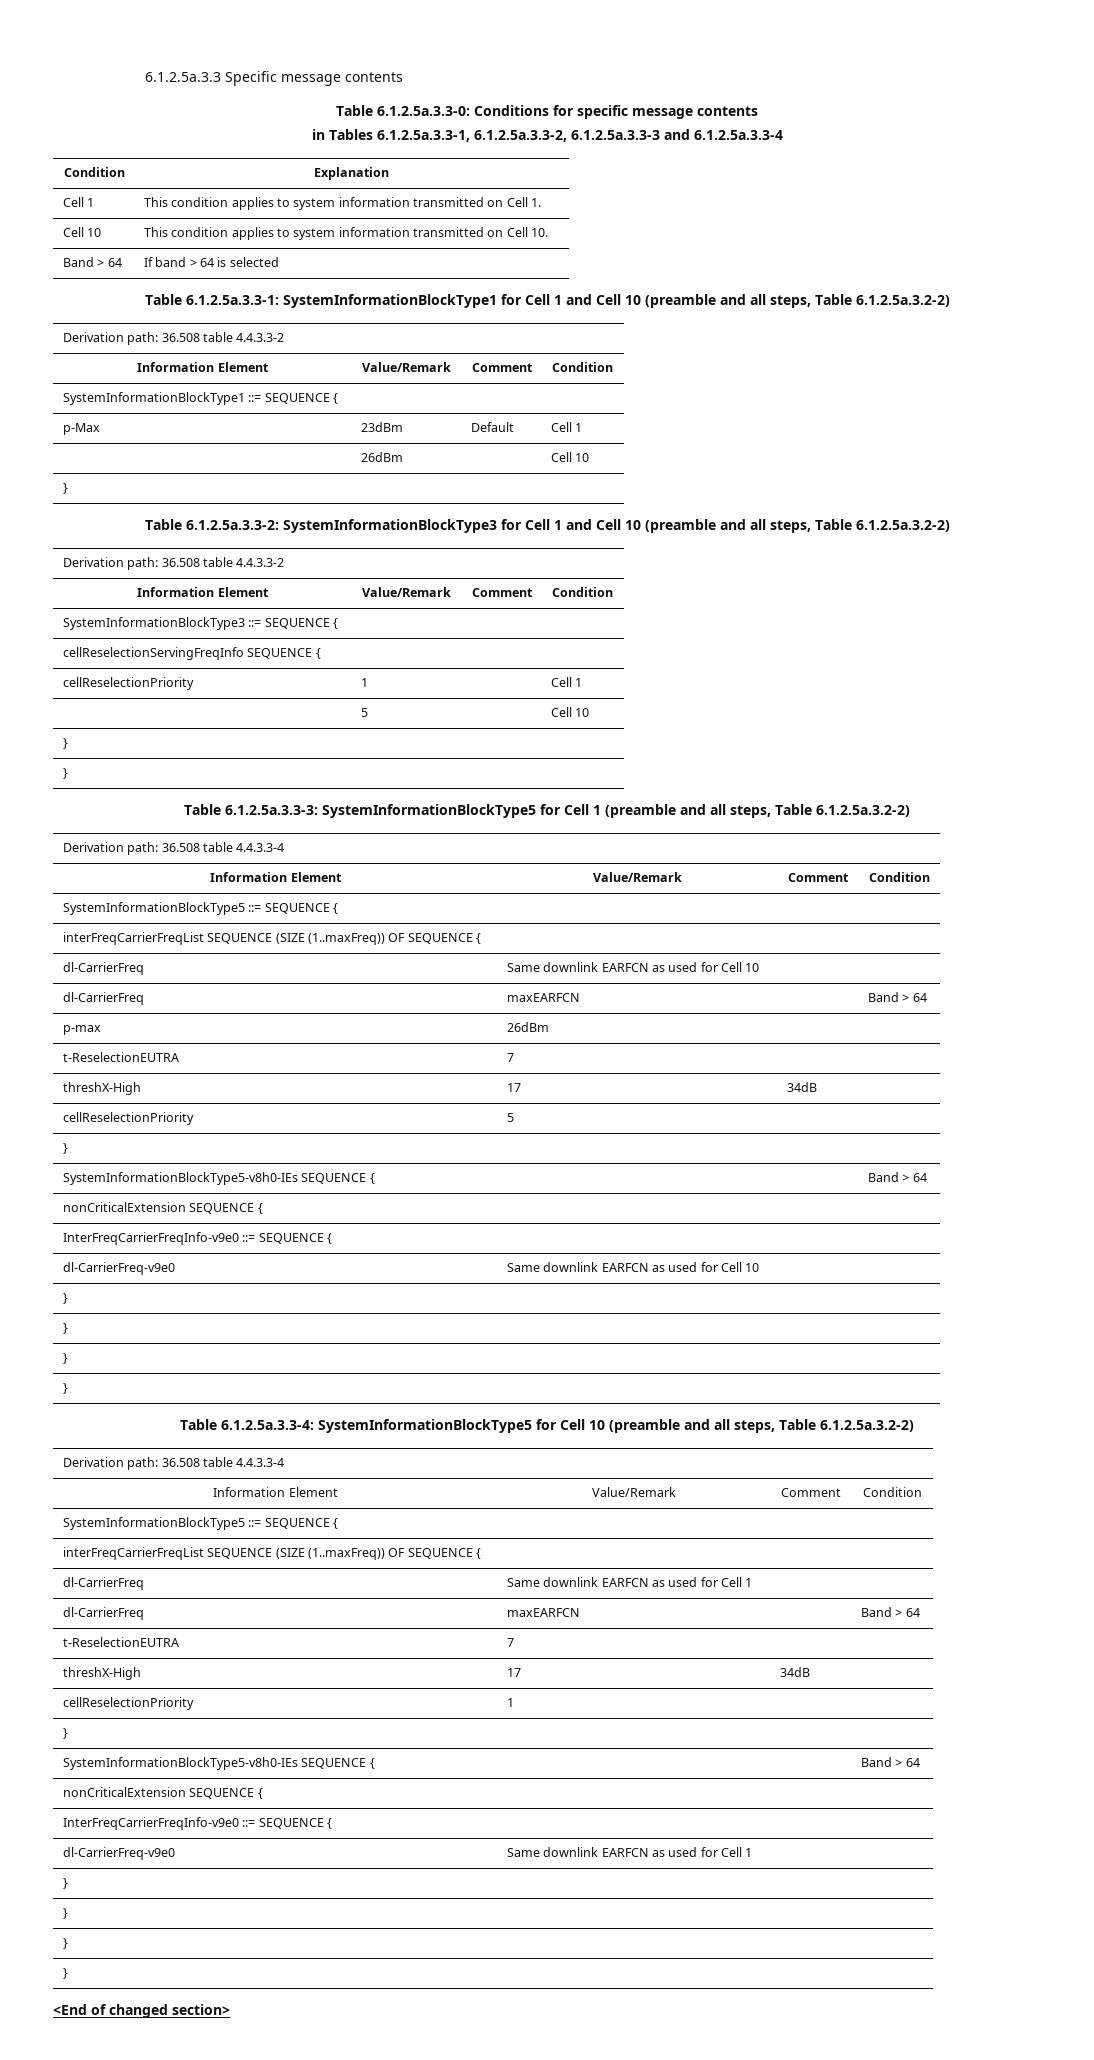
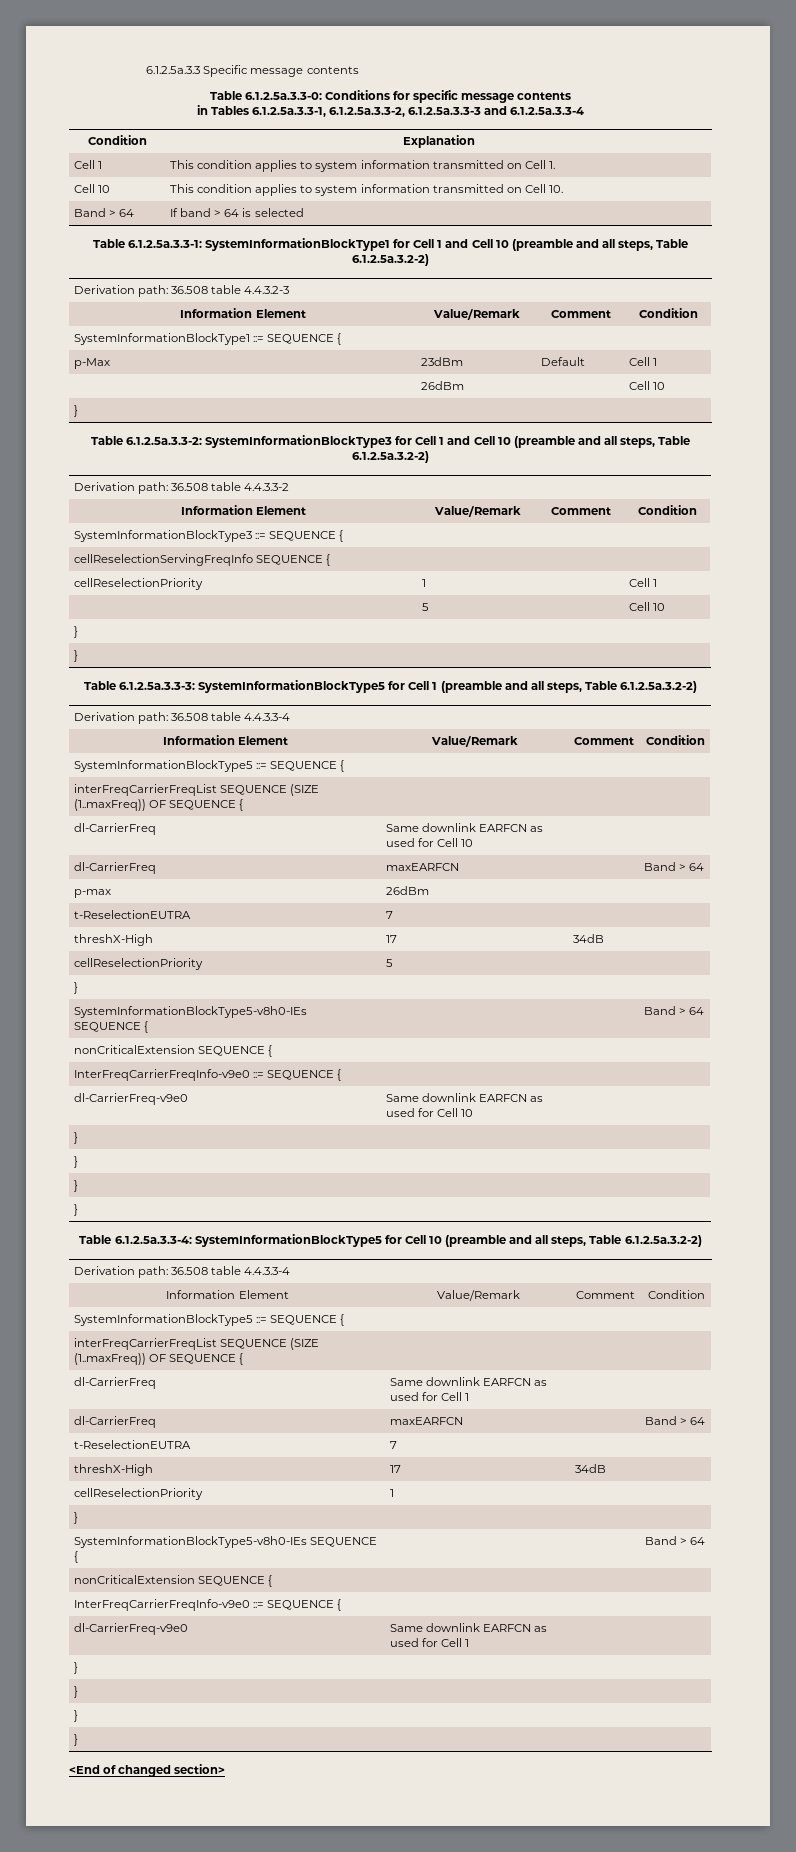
[236,333,285,342] 4.4.3.3-2 -> [244,286,290,294] 4.4.3.2-3

